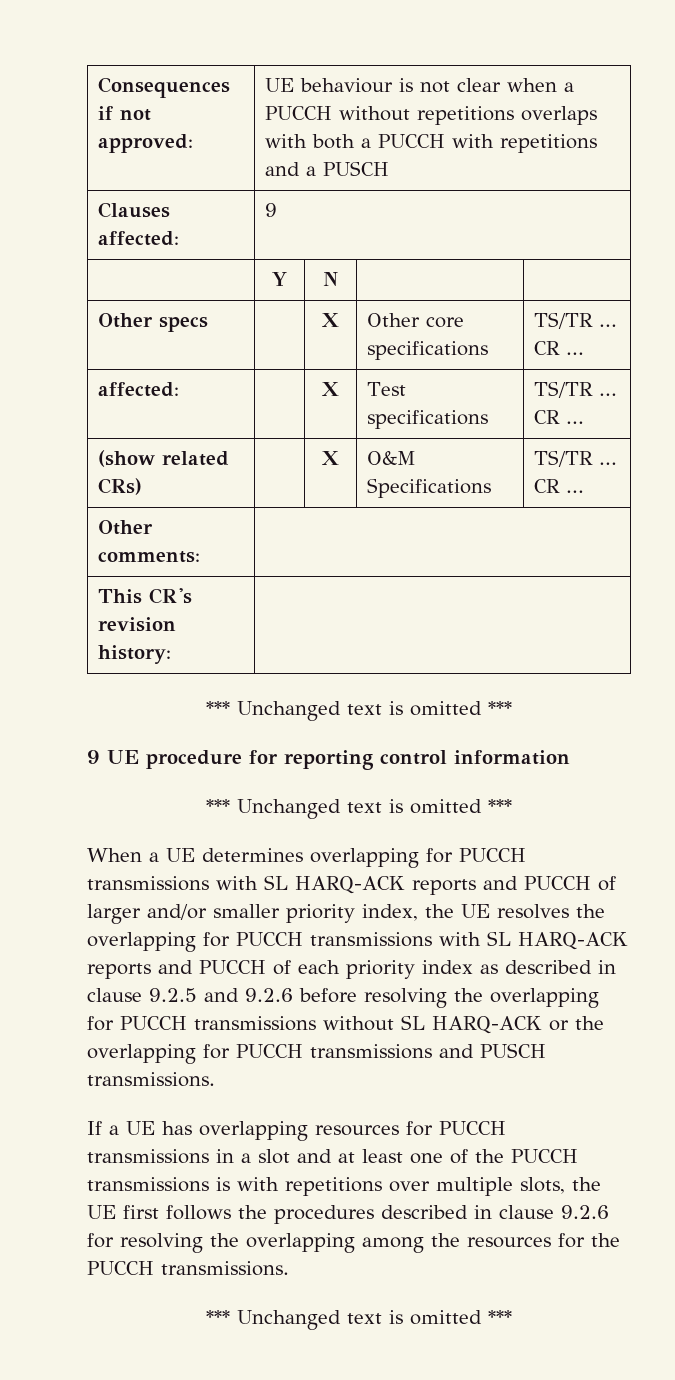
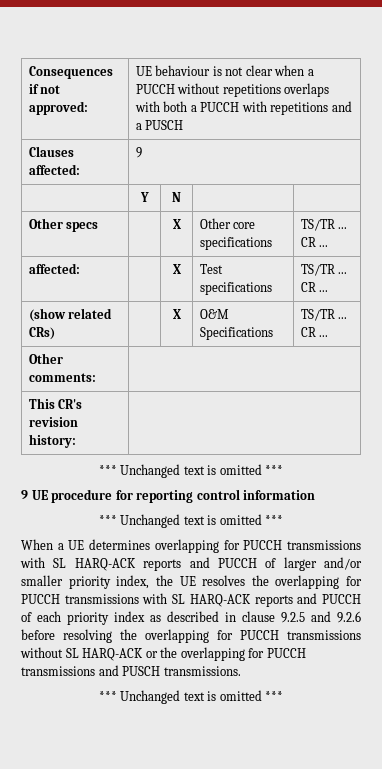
[87,1121,506,1141] [87,1149,578,1164] [87,1177,601,1196] [87,1205,609,1224] [87,1233,620,1253] [87,1261,289,1276] // If a UE has overlapping resources for PUCCH transmissions in a slot and at least one of the PUCCH transmissions is with repetitions over multiple slots, the UE first follows the procedures described in clause 9.2.6 for resolving the overlapping among the resources for the PUCCH transmissions. -> (241, 671) none

